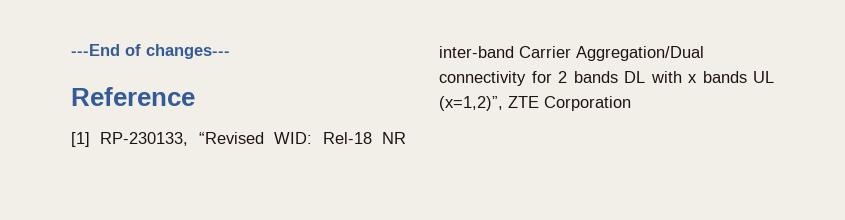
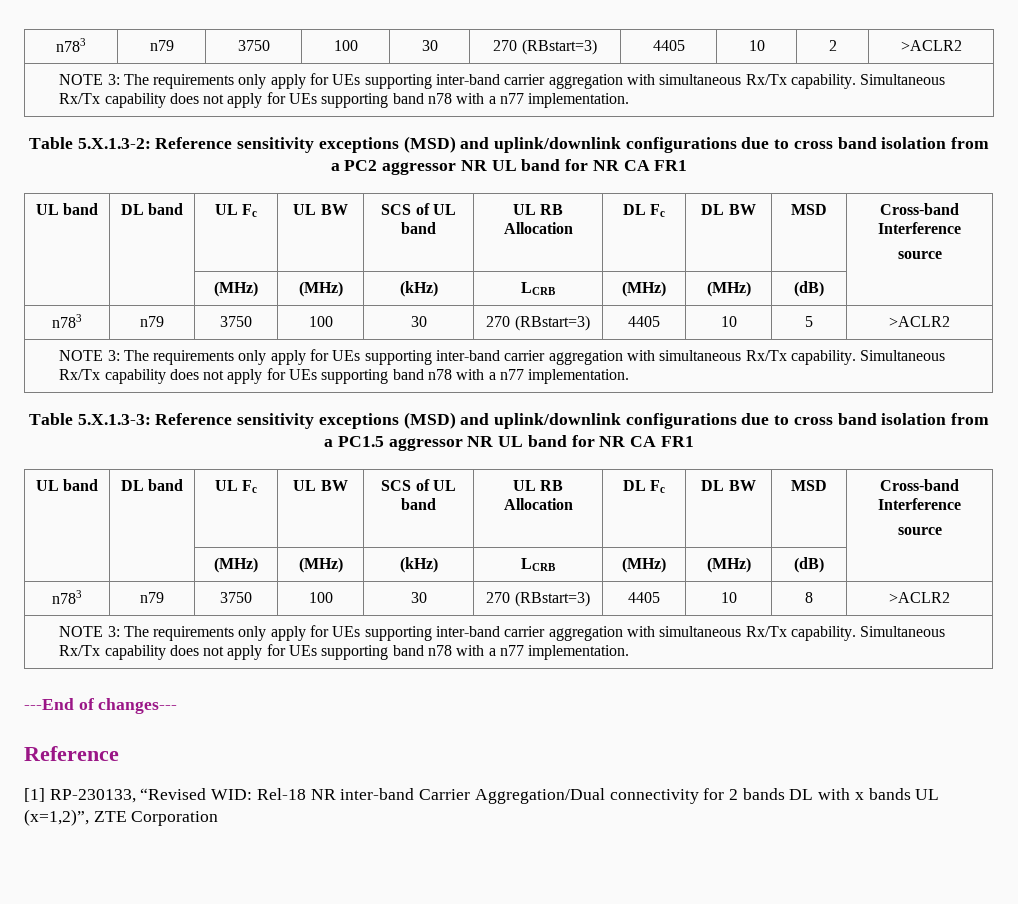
(71, 50) none -> [56,38,86,52] [149,40,174,51] [237,40,270,51] [333,40,358,51] [421,40,438,51] [493,39,597,55] [652,40,685,51] [748,40,765,51] [828,40,837,51] [900,40,962,51] [59,73,946,89] [59,92,630,108] [28,136,990,153] [330,159,688,175] [35,203,99,215] [120,203,184,215] [214,204,258,217] [293,204,348,215] [381,203,456,215] [401,222,436,234] [512,204,564,215] [503,222,573,234] [622,204,666,217] [701,204,756,215] [791,204,827,215] [880,203,959,215] [878,222,961,234] [897,251,942,259] [214,281,258,297] [298,281,343,297] [399,281,438,297] [521,282,556,295] [622,281,666,297] [706,281,751,297] [794,281,824,297] [52,314,82,328] [140,316,164,327] [220,316,252,327] [308,316,333,327] [410,316,427,327] [486,315,590,331] [628,316,660,327] [720,316,737,327] [805,316,813,327] [889,316,950,327] [59,349,946,365] [59,368,630,384] [28,412,990,429] [324,435,694,451] [35,479,99,491] [120,479,184,491] [214,480,258,493] [293,480,348,491] [381,479,456,491] [401,498,436,510] [512,480,564,491] [503,498,573,510] [622,480,666,493] [701,480,756,491] [791,480,827,491] [880,479,959,491] [878,498,961,510] [897,527,942,535] [214,557,258,573] [298,557,343,573] [399,557,438,573] [521,558,556,571] [622,557,666,573] [706,557,751,573] [794,557,824,573] [52,590,82,604] [140,592,164,603] [220,592,252,603] [308,592,333,603] [410,592,427,603] [486,591,590,607] [628,592,660,603] [720,592,737,603] [805,592,813,603] [889,592,950,603] [59,625,946,641] [59,644,630,660] n783 | n79 | 3750 | 100 | 30 | 270 (RBstart=3) | 4405 | 10 | 2 | >ACLR2 // NOTE 3: The requirements only apply for UEs supporting inter-band carrier aggregation with simultaneous Rx/Tx capability. Simultaneous Rx/Tx capability does not apply for UEs supporting band n78 with a n77 implementation. // Table 5.X.1.3-2: Reference sensitivity exceptions (MSD) and uplink/downlink configurations due to cross band isolation from a PC2 aggressor NR UL band for NR CA FR1 // UL band | DL band | UL Fc | UL BW | SCS of UL band | UL RB Allocation | DL Fc | DL BW | MSD | Cross-band Interference // source // | | (MHz) | (MHz) | (kHz) | LCRB | (MHz) | (MHz) | (dB) | // n783 | n79 | 3750 | 100 | 30 | 270 (RBstart=3) | 4405 | 10 | 5 | >ACLR2 // NOTE 3: The requirements only apply for UEs supporting inter-band carrier aggregation with simultaneous Rx/Tx capability. Simultaneous Rx/Tx capability does not apply for UEs supporting band n78 with a n77 implementation. // Table 5.X.1.3-3: Reference sensitivity exceptions (MSD) and uplink/downlink configurations due to cross band isolation from a PC1.5 aggressor NR UL band for NR CA FR1 // UL band | DL band | UL Fc | UL BW | SCS of UL band | UL RB Allocation | DL Fc | DL BW | MSD | Cross-band Interference // source // | | (MHz) | (MHz) | (kHz) | LCRB | (MHz) | (MHz) | (dB) | // n783 | n79 | 3750 | 100 | 30 | 270 (RBstart=3) | 4405 | 10 | 8 | >ACLR2 // NOTE 3: The requirements only apply for UEs supporting inter-band carrier aggregation with simultaneous Rx/Tx capability. Simultaneous Rx/Tx capability does not apply for UEs supporting band n78 with a n77 implementation. //

